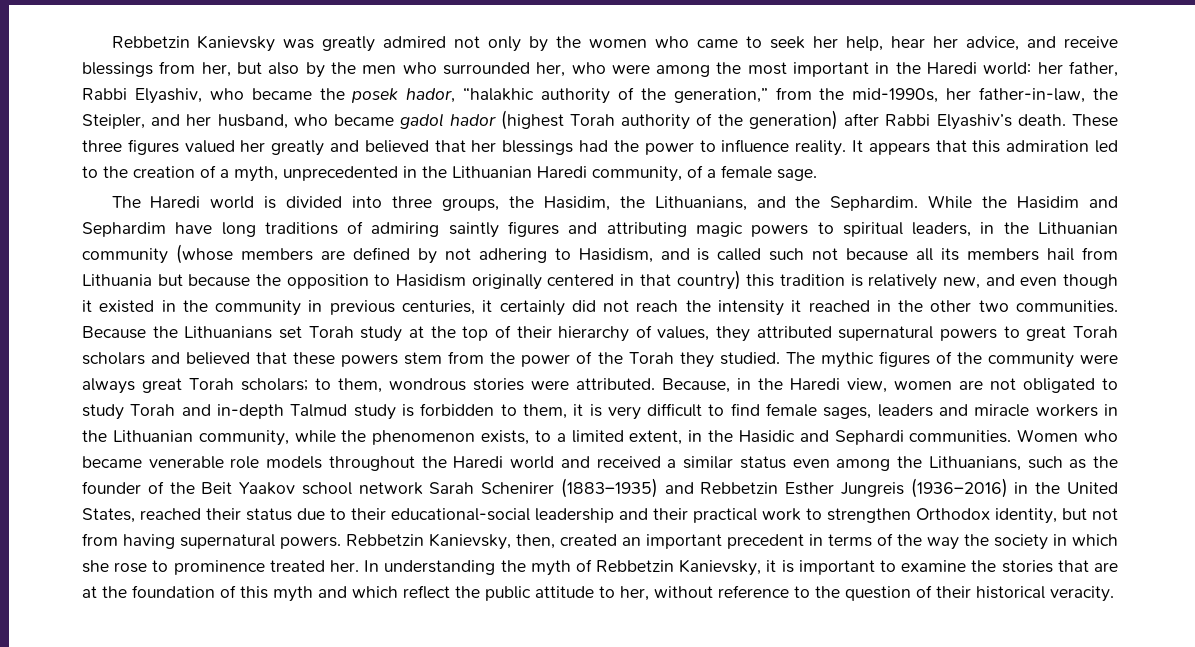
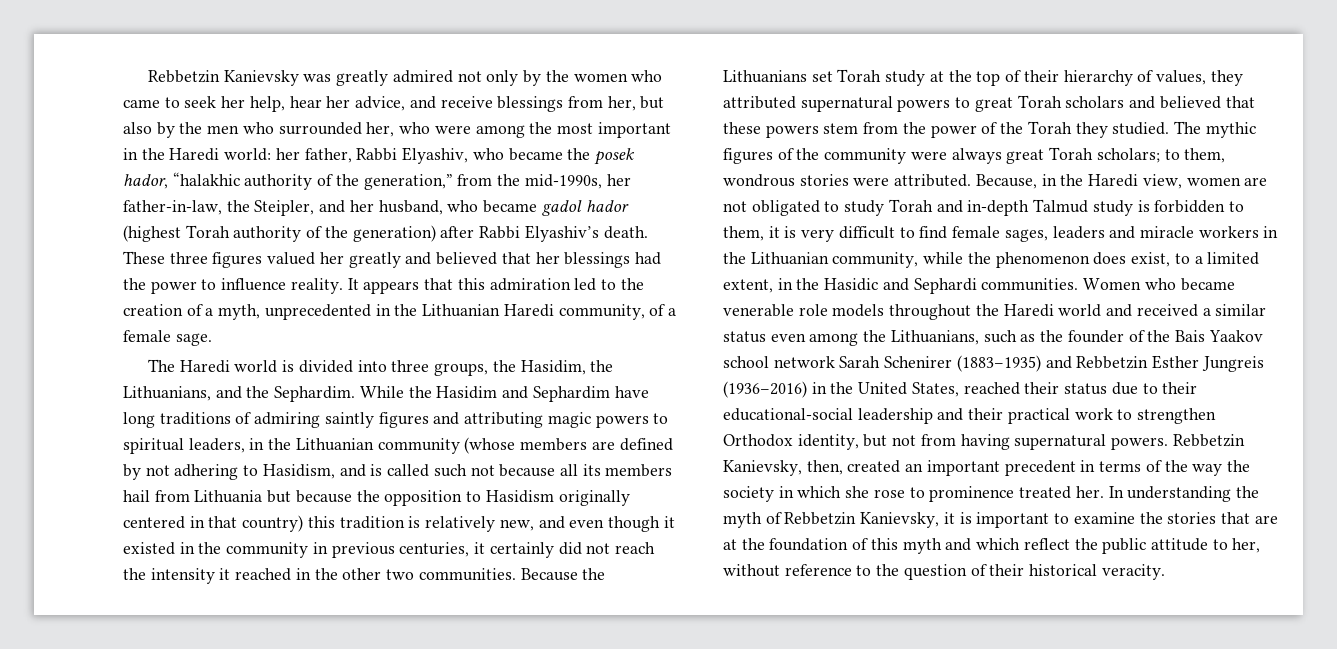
[480,430,529,445] exists, -> [1093,252,1171,267] does exist,
[201,482,233,494] Beit -> [1174,330,1205,342] Bais

